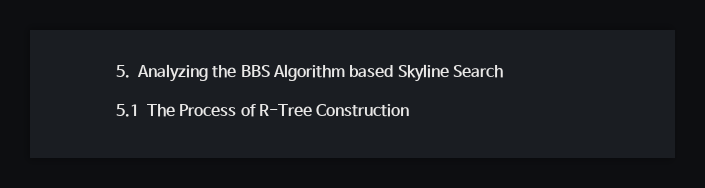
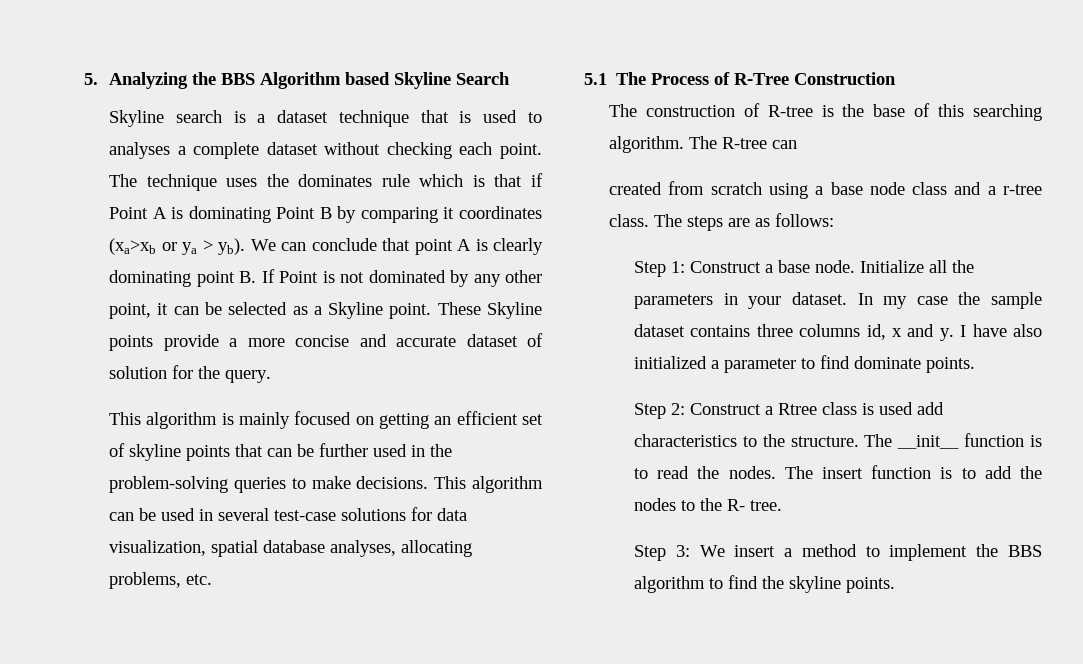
(503, 71) none -> [108,110,543,127] [108,142,542,159] [108,173,543,191] [108,206,542,223] [108,238,543,255] [108,269,542,287] [108,302,542,319] [108,333,544,351] [108,365,271,383] [108,411,543,429] [108,443,452,461] [108,476,543,493] [108,507,467,521] [108,540,472,557] [108,572,212,589] // Skyline search is a dataset technique that is used to analyses a complete dataset without checking each point. The technique uses the dominates rule which is that if Point A is dominating Point B by comparing it coordinates (xa>xb or ya > yb). We can conclude that point A is clearly dominating point B. If Point is not dominated by any other point, it can be selected as a Skyline point. These Skyline points provide a more concise and accurate dataset of solution for the query. // This algorithm is mainly focused on getting an efficient set of skyline points that can be further used in the problem-solving queries to make decisions. This algorithm can be used in several test-case solutions for data visualization, spatial database analyses, allocating problems, etc.
(410, 110) none -> [608,103,1042,121] [608,136,797,153] [608,181,1042,199] [608,213,834,231] [633,260,974,277] [633,292,1042,309] [633,324,1042,341] [633,355,975,373] [633,402,944,419] [633,433,1042,449] [633,465,1042,479] [633,498,782,511] [633,544,1042,561] [633,575,895,593] // The construction of R-tree is the base of this searching algorithm. The R-tree can // created from scratch using a base node class and a r-tree class. The steps are as follows: // Step 1: Construct a base node. Initialize all the parameters in your dataset. In my case the sample dataset contains three columns id, x and y. I have also initialized a parameter to find dominate points. // Step 2: Construct a Rtree class is used add characteristics to the structure. The __init__ function is to read the nodes. The insert function is to add the nodes to the R- tree. // Step 3: We insert a method to implement the BBS algorithm to find the skyline points.

